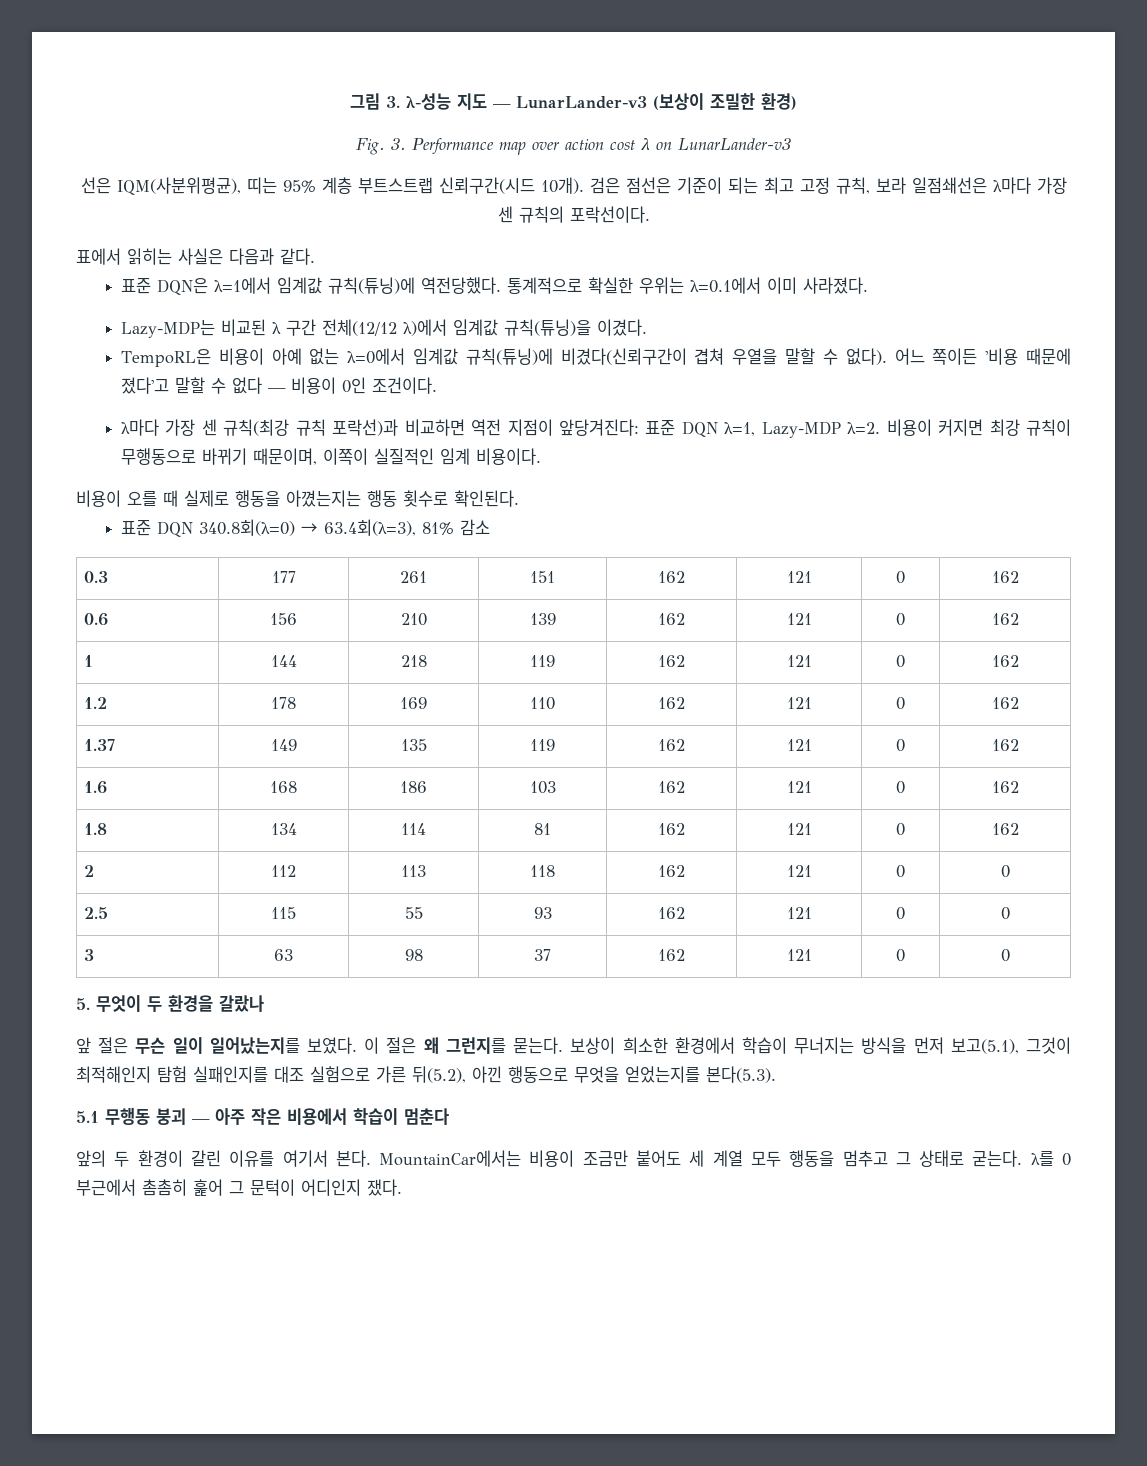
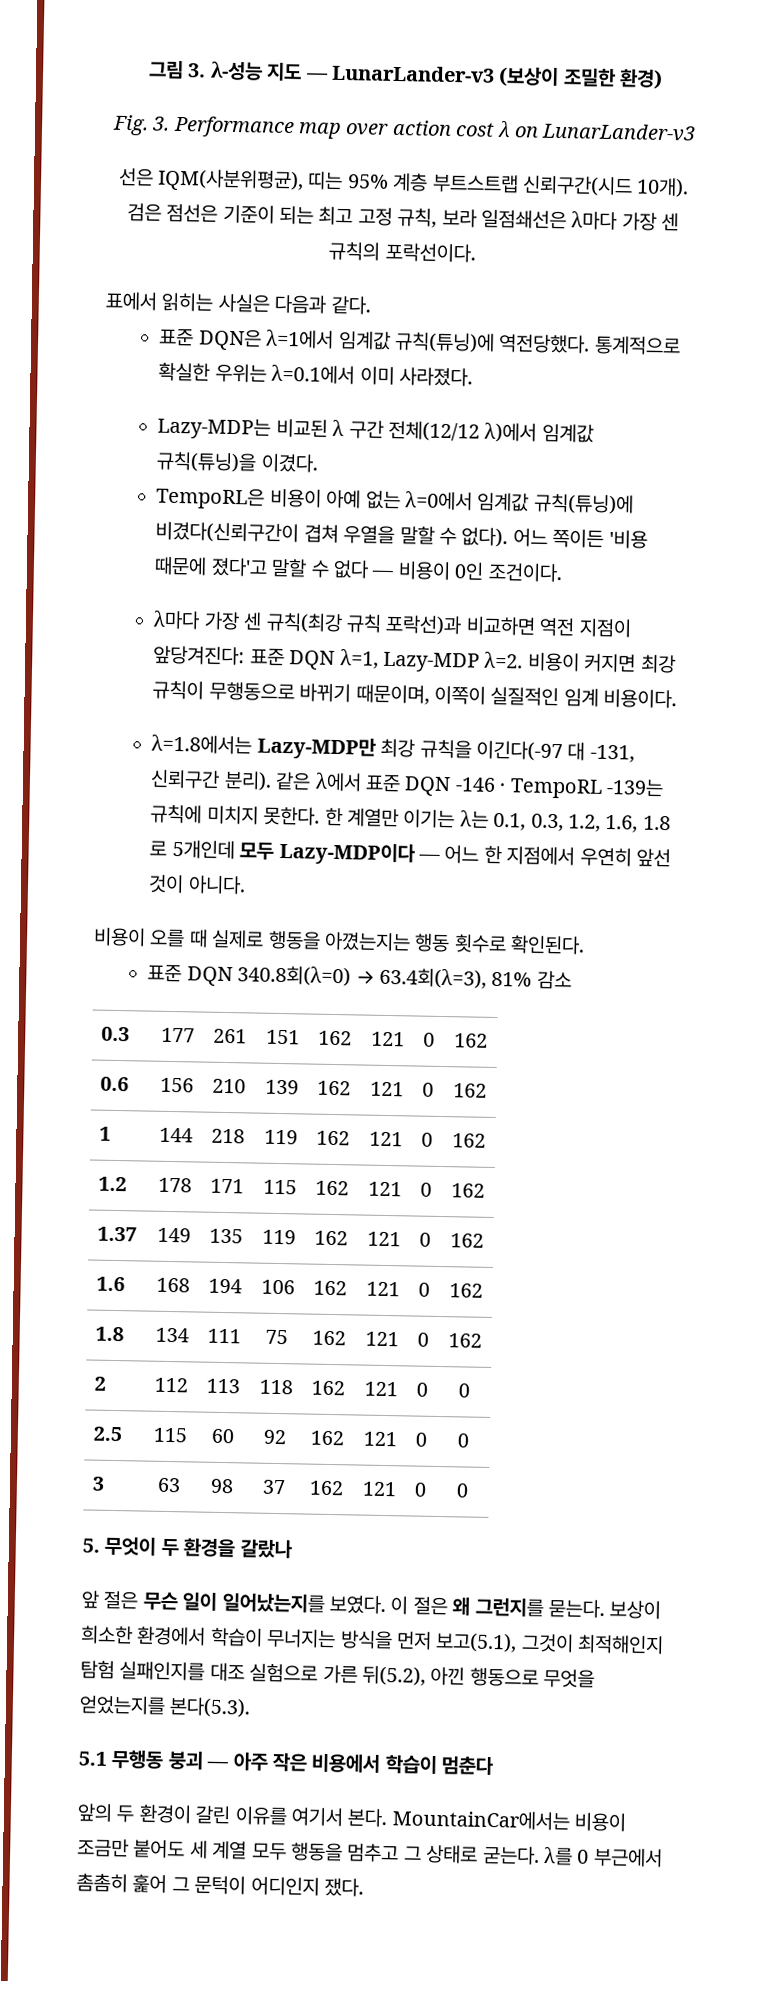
(541, 456) none -> [151,734,635,763] [150,769,664,799] [150,804,671,833] [149,839,671,868] [148,874,246,895] // λ=1.8에서는 Lazy-MDP만 최강 규칙을 이긴다(-97 대 -131, 신뢰구간 분리). 같은 λ에서 표준 DQN -146 · TempoRL -139는 규칙에 미치지 못한다. 한 계열만 이기는 λ는 0.1, 0.3, 1.2, 1.6, 1.8 로 5개인데 모두 Lazy-MDP이다 — 어느 한 지점에서 우연히 앞선 것이 아니다.
[400,697,427,709] [530,697,555,710] 169 | 110 -> [210,1178,244,1194] [262,1179,297,1195] 171 | 115
[400,781,427,793] [529,781,556,794] 186 | 103 -> [208,1278,242,1294] [260,1279,295,1295] 194 | 106
[401,823,426,835] [534,823,551,835] 114 | 81 -> [207,1328,241,1344] [265,1329,288,1345] 111 | 75
[404,907,423,919] [533,907,552,919] 55 | 93 -> [210,1428,234,1444] [263,1429,286,1445] 60 | 92

